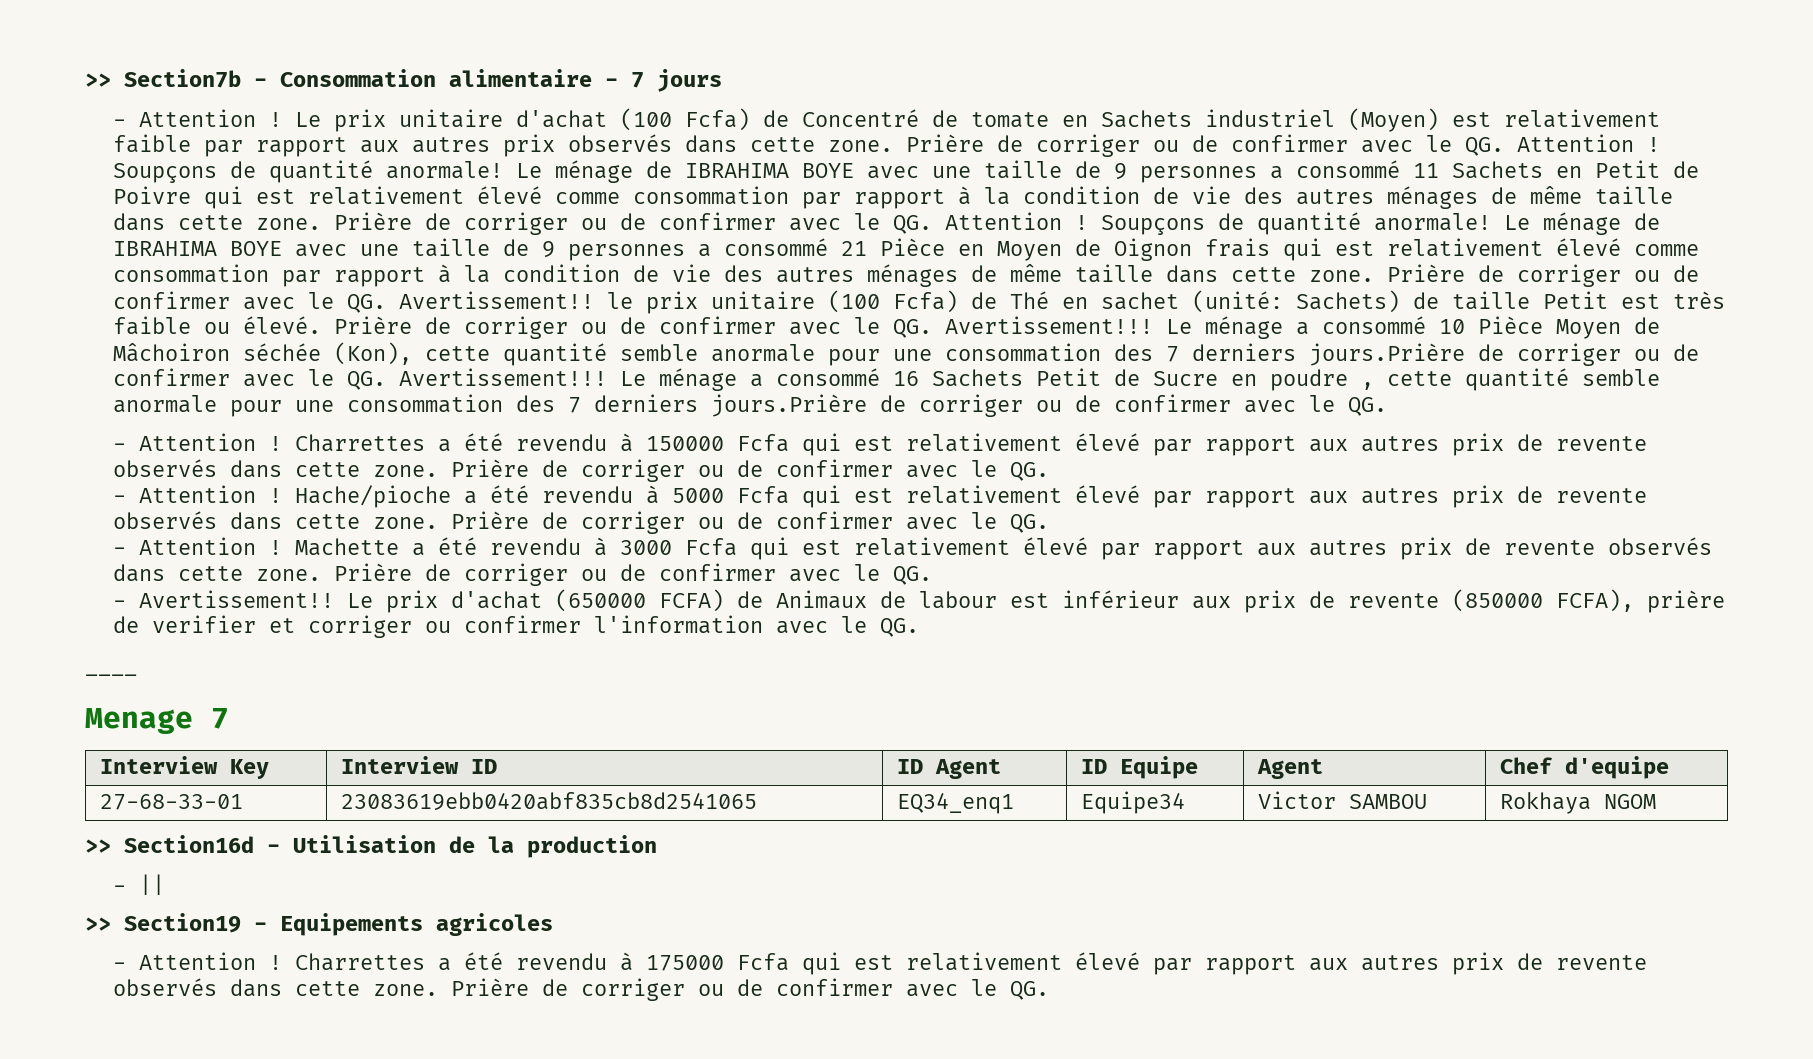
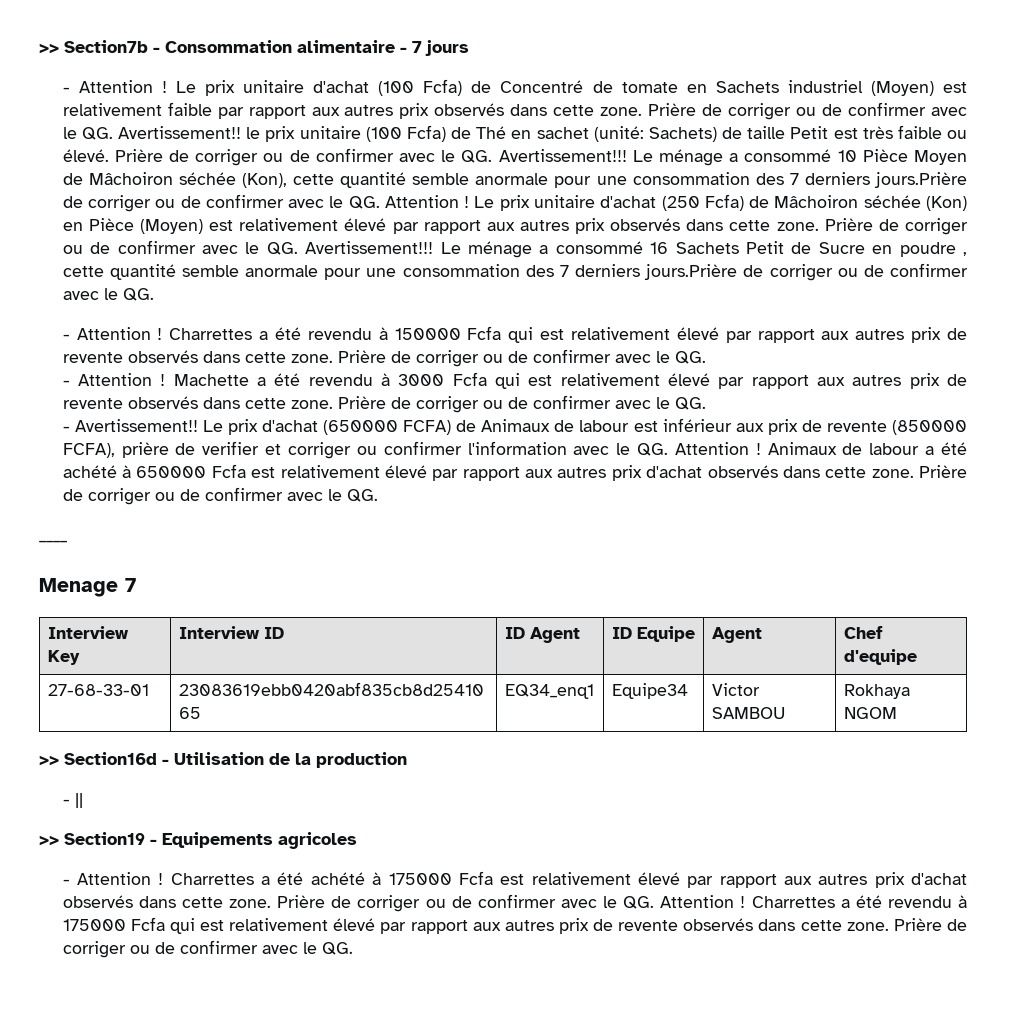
[1516,134,1660,152] [112,160,1699,183] [112,186,1673,209] [112,212,1660,235] [112,238,1699,261] [112,264,1699,287] [112,291,386,313] Attention ! Soupçons de quantité anormale! Le ménage de IBRAHIMA BOYE avec une taille de 9 personnes a consommé 11 Sachets en Petit de Poivre qui est relativement élevé comme consommation par rapport à la condition de vie des autres ménages de même taille dans cette zone. Prière de corriger ou de confirmer avec le QG. Attention ! Soupçons de quantité anormale! Le ménage de IBRAHIMA BOYE avec une taille de 9 personnes a consommé 21 Pièce en Moyen de Oignon frais qui est relativement élevé comme consommation par rapport à la condition de vie des autres ménages de même taille dans cette zone. Prière de corriger ou de confirmer avec le QG. -> (113, 133) none
(386, 380) none -> [384,194,967,211] [62,218,968,235] [62,240,298,255] Attention ! Le prix unitaire d'achat (250 Fcfa) de Mâchoiron séchée (Kon) en Pièce (Moyen) est relativement élevé par rapport aux autres prix observés dans cette zone. Prière de corriger ou de confirmer avec le QG.
[112,485,1647,508] [112,511,1049,534] // - Attention ! Hache/pioche a été revendu à 5000 Fcfa qui est relativement élevé par rapport aux autres prix de revente observés dans cette zone. Prière de corriger ou de confirmer avec le QG. -> (706, 357) none
(919, 627) none -> [674,442,968,455] [62,464,968,481] [62,487,378,505] Attention ! Animaux de labour a été achété à 650000 Fcfa est relativement élevé par rapport aux autres prix d'achat observés dans cette zone. Prière de corriger ou de confirmer avec le QG.
(503, 961) none -> [310,871,968,888] [62,894,882,912] achété à 175000 Fcfa est relativement élevé par rapport aux autres prix d'achat observés dans cette zone. Prière de corriger ou de confirmer avec le QG. Attention ! Charrettes a été

